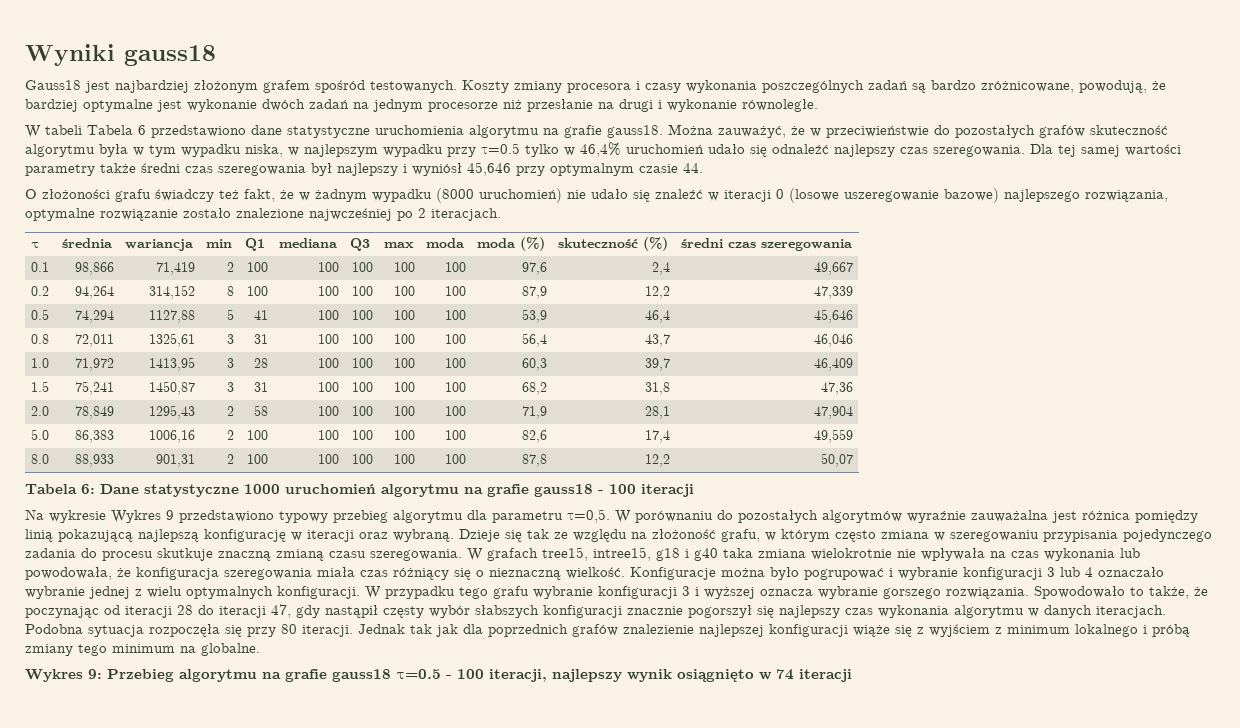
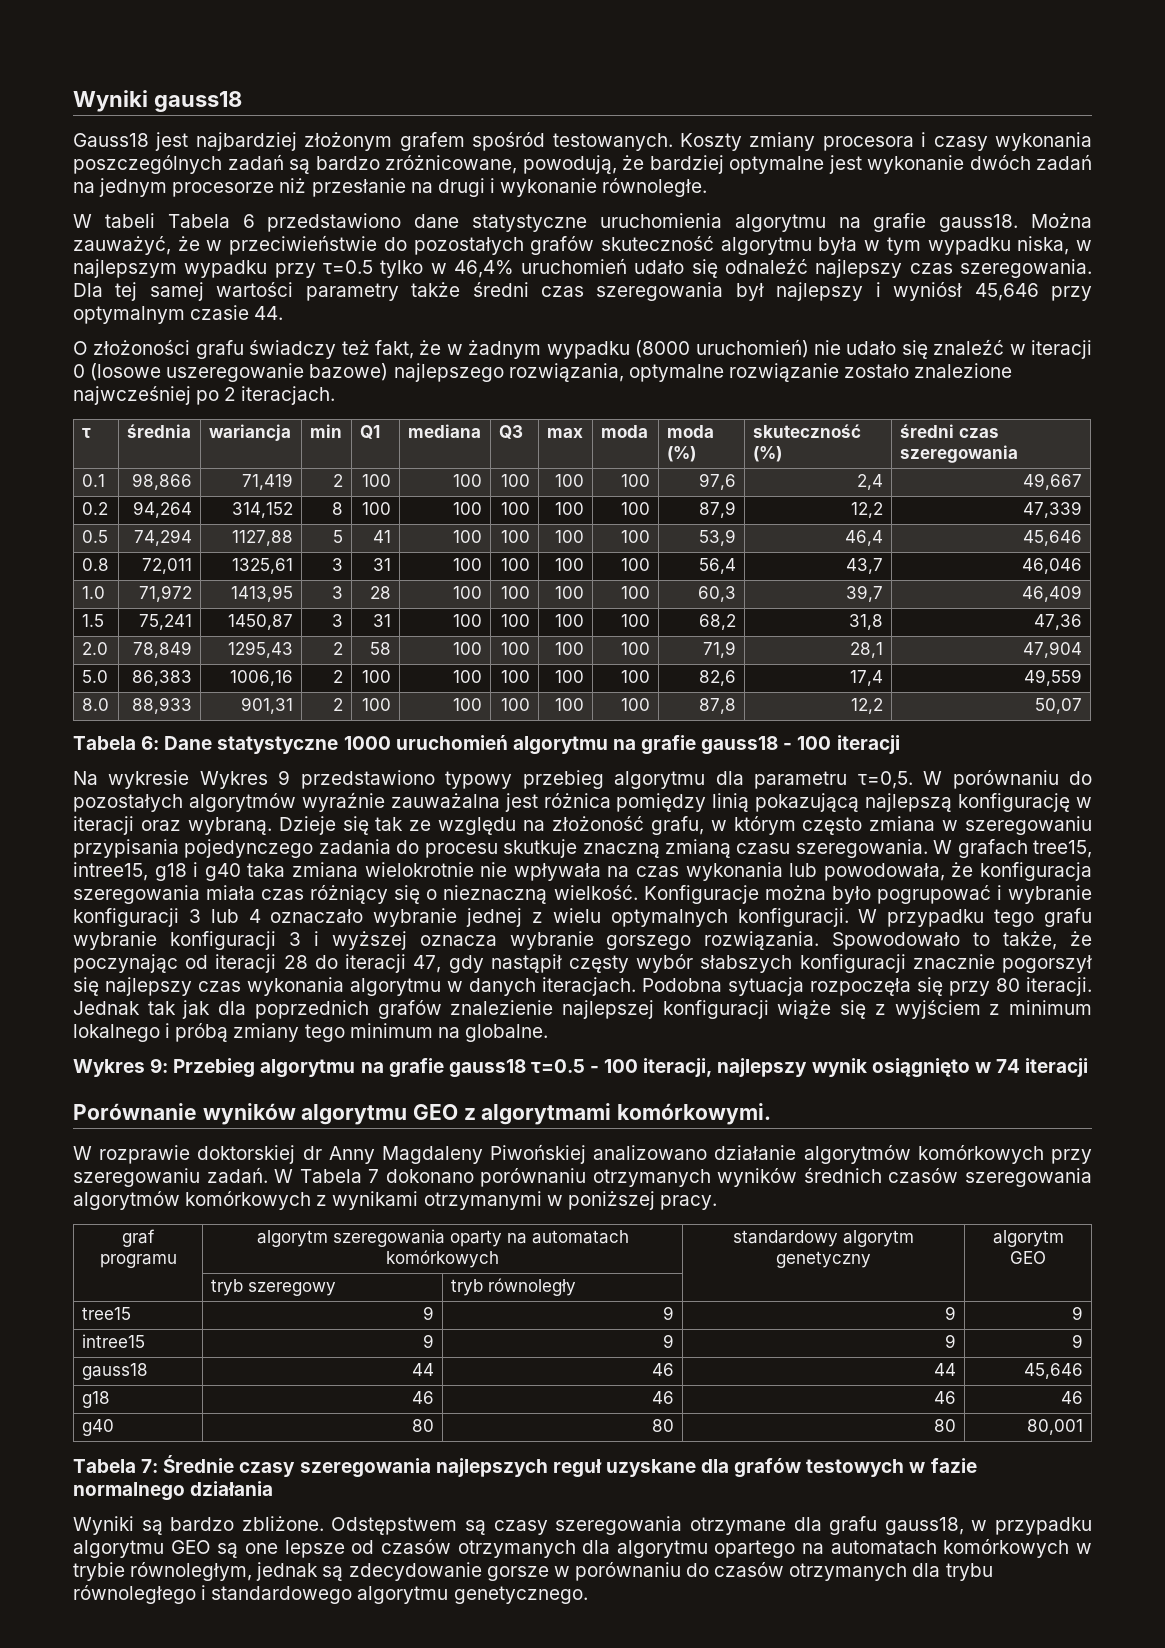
(852, 675) none -> [73,1103,772,1125] [73,1144,1093,1164] [73,1167,1092,1187] [73,1191,717,1210] [122,1229,155,1247] [99,1254,177,1268] [256,1229,629,1247] [386,1250,499,1268] [733,1230,914,1247] [776,1251,871,1268] [992,1230,1064,1247] [1010,1251,1046,1264] [210,1279,336,1296] [450,1278,576,1296] [81,1307,131,1320] [423,1306,435,1320] [663,1306,675,1320] [945,1306,957,1320] [1072,1306,1084,1320] [81,1334,145,1348] [423,1334,435,1348] [663,1334,675,1348] [945,1334,957,1348] [1072,1334,1084,1348] [81,1363,148,1380] [412,1363,435,1376] [652,1363,675,1376] [934,1363,957,1376] [1024,1363,1084,1379] [81,1391,110,1408] [412,1391,435,1404] [652,1391,675,1404] [934,1391,957,1404] [1061,1391,1084,1404] [81,1419,114,1436] [412,1419,435,1432] [652,1419,675,1432] [934,1419,957,1432] [1027,1419,1084,1435] [73,1455,977,1478] [73,1481,274,1501] [73,1516,1093,1535] [73,1539,1092,1558] [73,1562,993,1581] [73,1585,588,1604] // Porównanie wyników algorytmu GEO z algorytmami komórkowymi. // W rozprawie doktorskiej dr Anny Magdaleny Piwońskiej analizowano działanie algorytmów komórkowych przy szeregowaniu zadań. W Tabela 7 dokonano porównaniu otrzymanych wyników średnich czasów szeregowania algorytmów komórkowych z wynikami otrzymanymi w poniższej pracy. // graf programu | algorytm szeregowania oparty na automatach komórkowych | standardowy algorytm genetyczny | algorytm GEO // | tryb szeregowy | tryb równoległy | | // tree15 | 9 | 9 | 9 | 9 // intree15 | 9 | 9 | 9 | 9 // gauss18 | 44 | 46 | 44 | 45,646 // g18 | 46 | 46 | 46 | 46 // g40 | 80 | 80 | 80 | 80,001 // Tabela 7: Średnie czasy szeregowania najlepszych reguł uzyskane dla grafów testowych w fazie normalnego działania // Wyniki są bardzo zbliżone. Odstępstwem są czasy szeregowania otrzymane dla grafu gauss18, w przypadku algorytmu GEO są one lepsze od czasów otrzymanych dla algorytmu opartego na automatach komórkowych w trybie równoległym, jednak są zdecydowanie gorsze w porównaniu do czasów otrzymanych dla trybu równoległego i standardowego algorytmu genetycznego.

